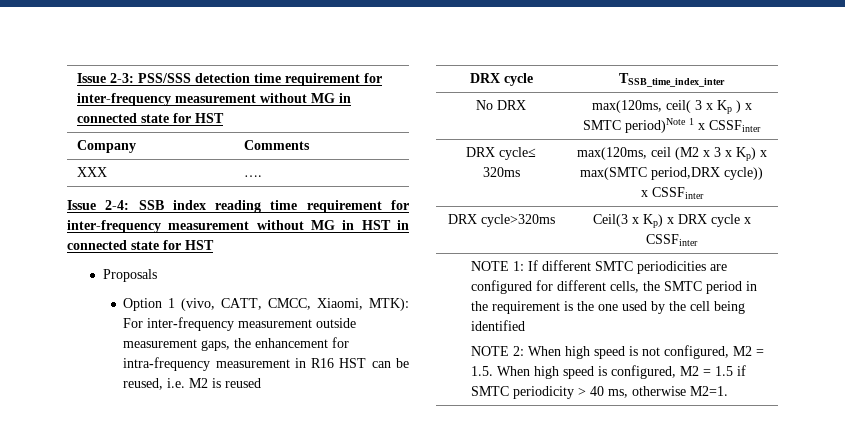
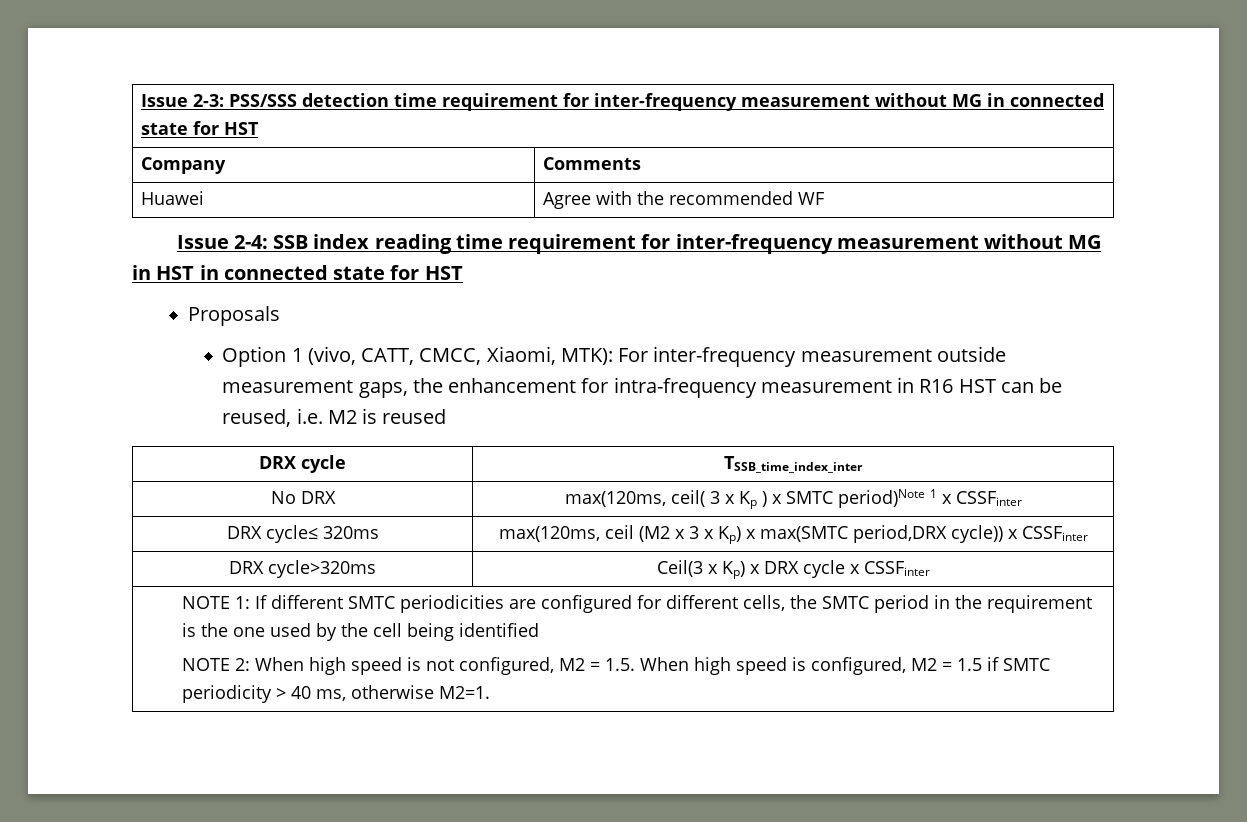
[77,167,108,177] [244,175,263,177] XXX | …. -> [140,191,204,205] [542,191,824,209] Huawei | Agree with the recommended WF

